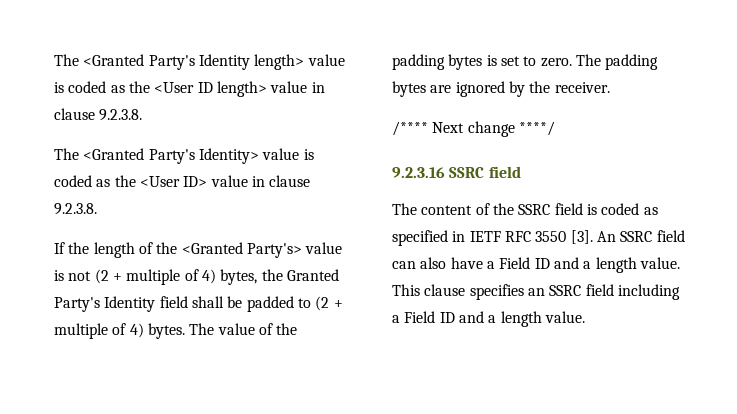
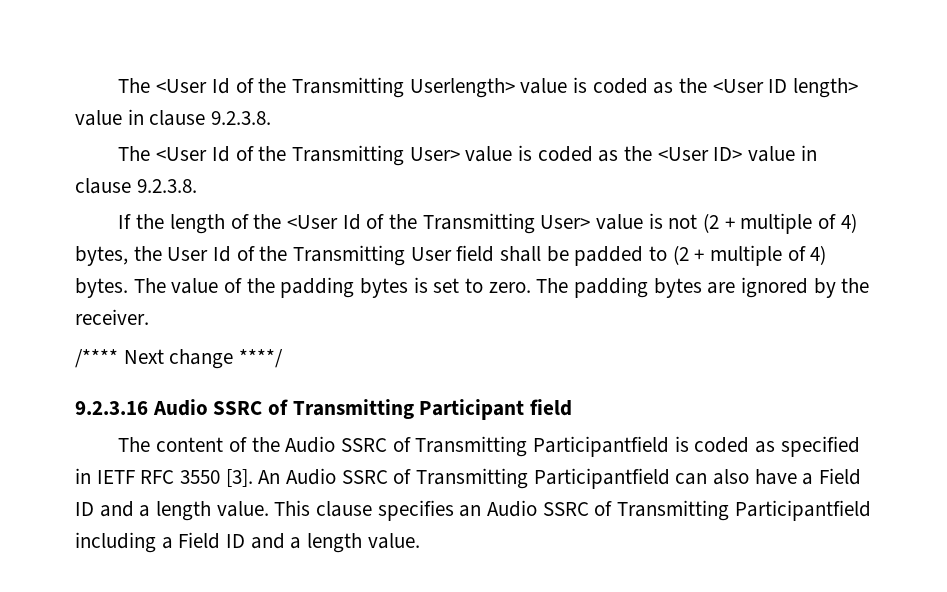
[54,54,305,70] The <Granted Party's Identity length> -> [118,77,515,98] The <User Id of the Transmitting Userlength>
[83,148,259,164] <Granted Party's Identity> -> [156,145,460,166] <User Id of the Transmitting User>
[181,242,302,258] <Granted Party's> -> [286,213,591,234] <User Id of the Transmitting User>
[286,269,339,281] [54,296,156,312] Granted Party's Identity -> [167,245,452,266] User Id of the Transmitting User
[449,167,485,178] SSRC -> [152,399,525,420] Audio SSRC of Transmitting Participant
[518,203,583,215] SSRC field -> [285,436,669,457] Audio SSRC of Transmitting Participantfield
[620,230,685,242] SSRC field -> [286,468,670,489] Audio SSRC of Transmitting Participantfield
[549,284,614,296] SSRC field -> [487,500,871,521] Audio SSRC of Transmitting Participantfield

